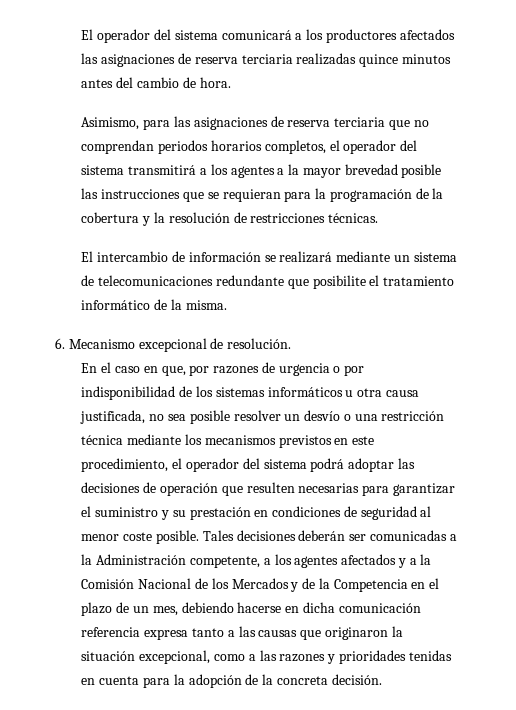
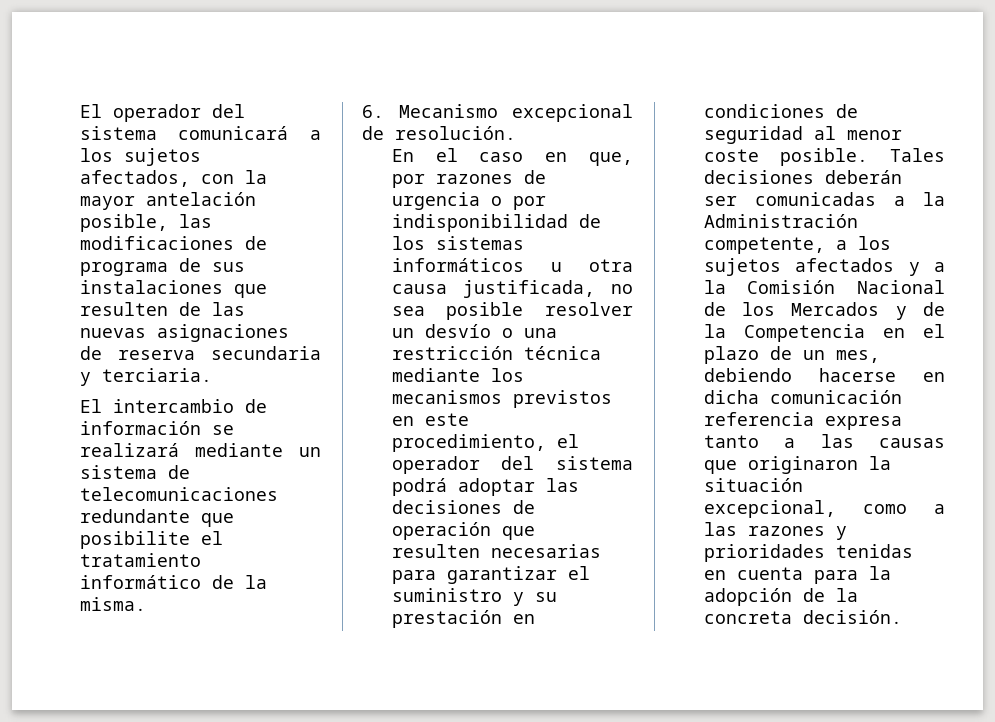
[325,29,455,43] [81,53,451,67] [81,77,231,88] [81,116,429,130] [81,140,418,154] [81,164,442,178] [81,188,444,202] [81,212,379,226] productores afectados las asignaciones de reserva terciaria realizadas quince minutos antes del cambio de hora. // Asimismo, para las asignaciones de reserva terciaria que no comprendan periodos horarios completos, el operador del sistema transmitirá a los agentes a la mayor brevedad posible las instrucciones que se requieran para la programación de la cobertura y la resolución de restricciones técnicas. -> [123,148,201,166] [79,170,267,187] [79,192,256,210] [79,214,212,232] [79,236,267,250] [79,258,245,276] [79,280,267,298] [79,302,245,316] [79,324,289,342] [79,346,321,360] [79,368,212,386] sujetos afectados, con la mayor antelación posible, las modificaciones de programa de sus instalaciones que resulten de las nuevas asignaciones de reserva secundaria y terciaria.
[294,556,339,568] agentes -> [703,258,781,276] sujetos

